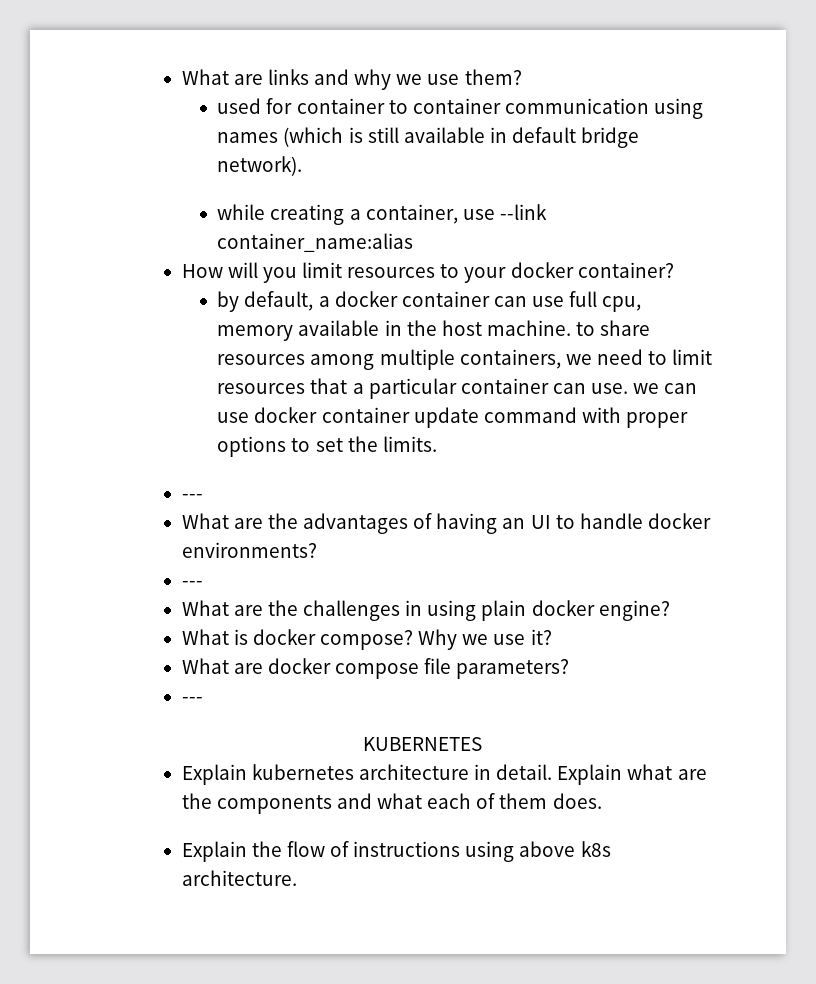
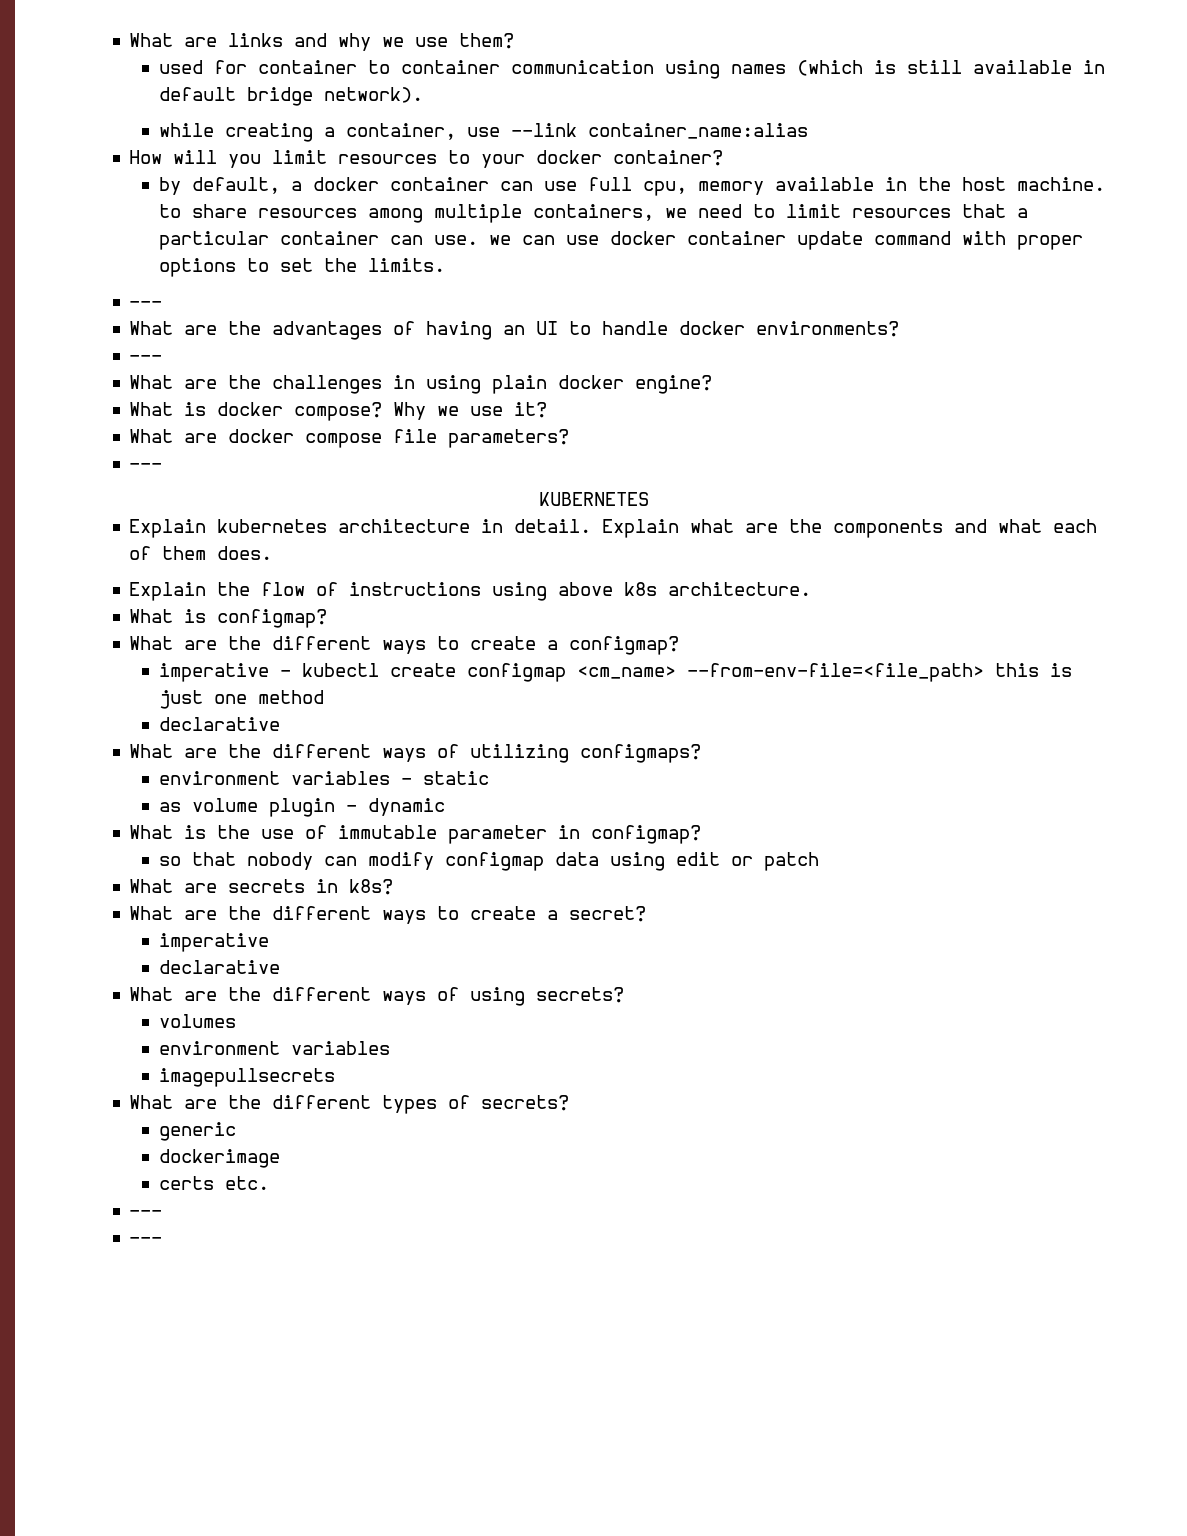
(297, 878) none -> [129,609,328,628] [129,636,680,655] [158,663,1072,682] [158,690,324,709] [158,717,280,731] [129,744,702,763] [158,771,489,785] [158,798,445,817] [129,825,702,844] [158,852,819,871] [129,879,394,895] [129,906,647,924] [158,933,269,952] [158,960,280,974] [129,987,625,1006] [158,1014,236,1028] [158,1041,390,1055] [158,1068,335,1087] [129,1095,570,1114] [158,1122,236,1141] [158,1149,280,1168] [158,1176,269,1190] [129,1210,163,1217] [129,1237,163,1244] // What is configmap? // What are the different ways to create a configmap? // imperative - kubectl create configmap <cm_name> --from-env-file=<file_path> this is just one method // declarative // What are the different ways of utilizing configmaps? // environment variables - static // as volume plugin - dynamic // What is the use of immutable parameter in configmap? // so that nobody can modify configmap data using edit or patch // What are secrets in k8s? // What are the different ways to create a secret? // imperative // declarative // What are the different ways of using secrets? // volumes // environment variables // imagepullsecrets // What are the different types of secrets? // generic // dockerimage // certs etc. // --- // ---

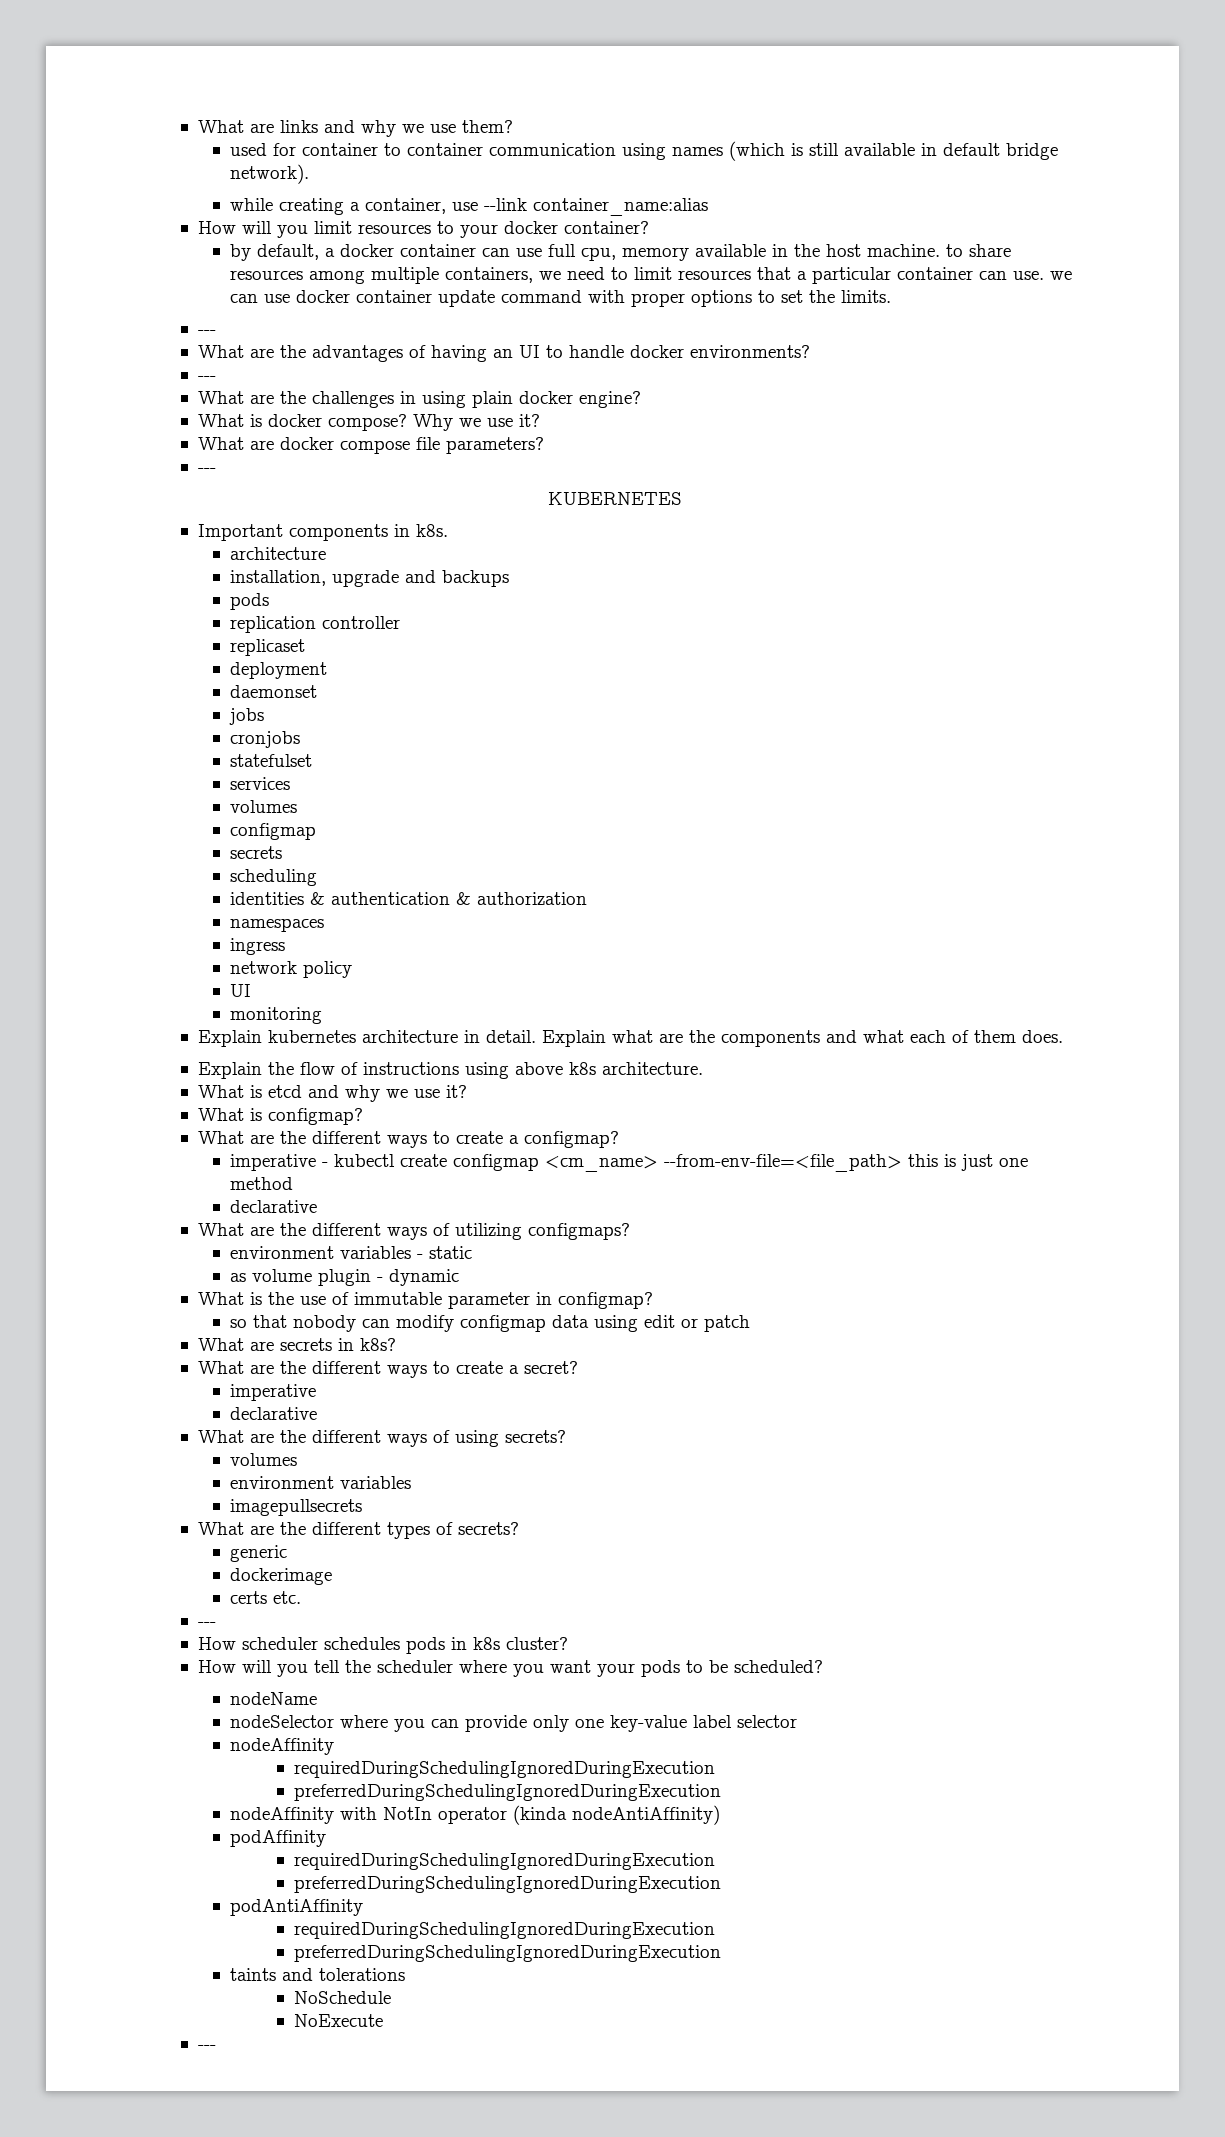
(649, 499) none -> [197,524,448,541] [229,547,326,560] [229,570,509,587] [229,593,269,610] [229,616,400,633] [229,639,305,656] [229,662,327,679] [229,685,317,698] [228,708,264,725] [229,731,300,748] [229,754,312,767] [229,777,290,790] [229,800,297,813] [229,823,316,840] [229,846,282,859] [229,869,317,886] [229,892,587,905] [229,918,324,932] [229,938,285,955] [229,961,352,978] [229,984,251,997] [229,1007,322,1024] // Important components in k8s. // architecture // installation, upgrade and backups // pods // replication controller // replicaset // deployment // daemonset // jobs // cronjobs // statefulset // services // volumes // configmap // secrets // scheduling // identities & authentication & authorization // namespaces // ingress // network policy // UI // monitoring
(812, 589) none -> [197,1085,467,1102] // What is etcd and why we use it?
(163, 1213) none -> [197,1637,568,1654] [197,1660,823,1677] [229,1692,317,1705] [229,1715,797,1732] [229,1738,334,1755] [293,1761,715,1778] [293,1784,721,1801] [229,1805,720,1825] [229,1830,326,1847] [293,1853,715,1870] [293,1876,721,1893] [229,1899,363,1916] [293,1922,715,1939] [293,1945,721,1962] [229,1968,405,1981] [293,1991,391,2004] [293,2014,383,2027] // How scheduler schedules pods in k8s cluster? // How will you tell the scheduler where you want your pods to be scheduled? // nodeName // nodeSelector where you can provide only one key-value label selector // nodeAffinity // requiredDuringSchedulingIgnoredDuringExecution // preferredDuringSchedulingIgnoredDuringExecution // nodeAffinity with NotIn operator (kinda nodeAntiAffinity) // podAffinity // requiredDuringSchedulingIgnoredDuringExecution // preferredDuringSchedulingIgnoredDuringExecution // podAntiAffinity // requiredDuringSchedulingIgnoredDuringExecution // preferredDuringSchedulingIgnoredDuringExecution // taints and tolerations // NoSchedule // NoExecute

